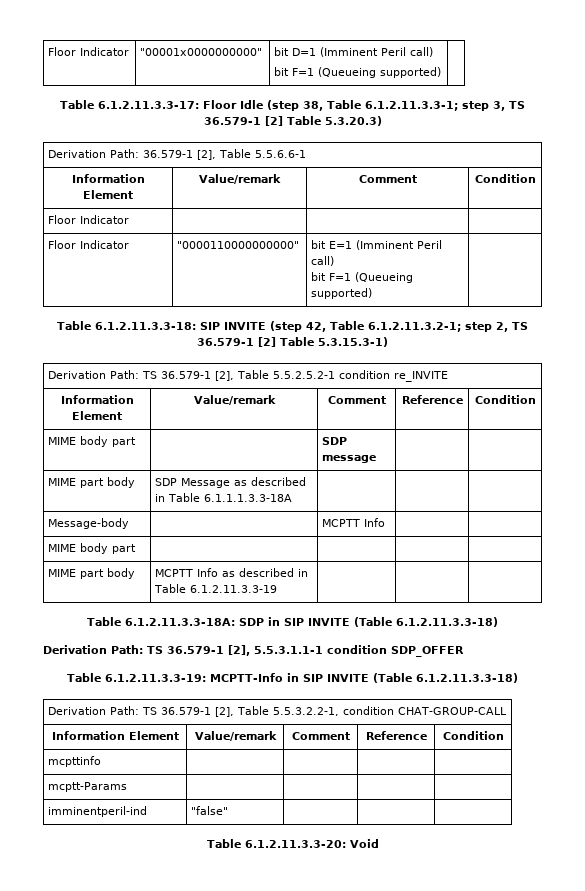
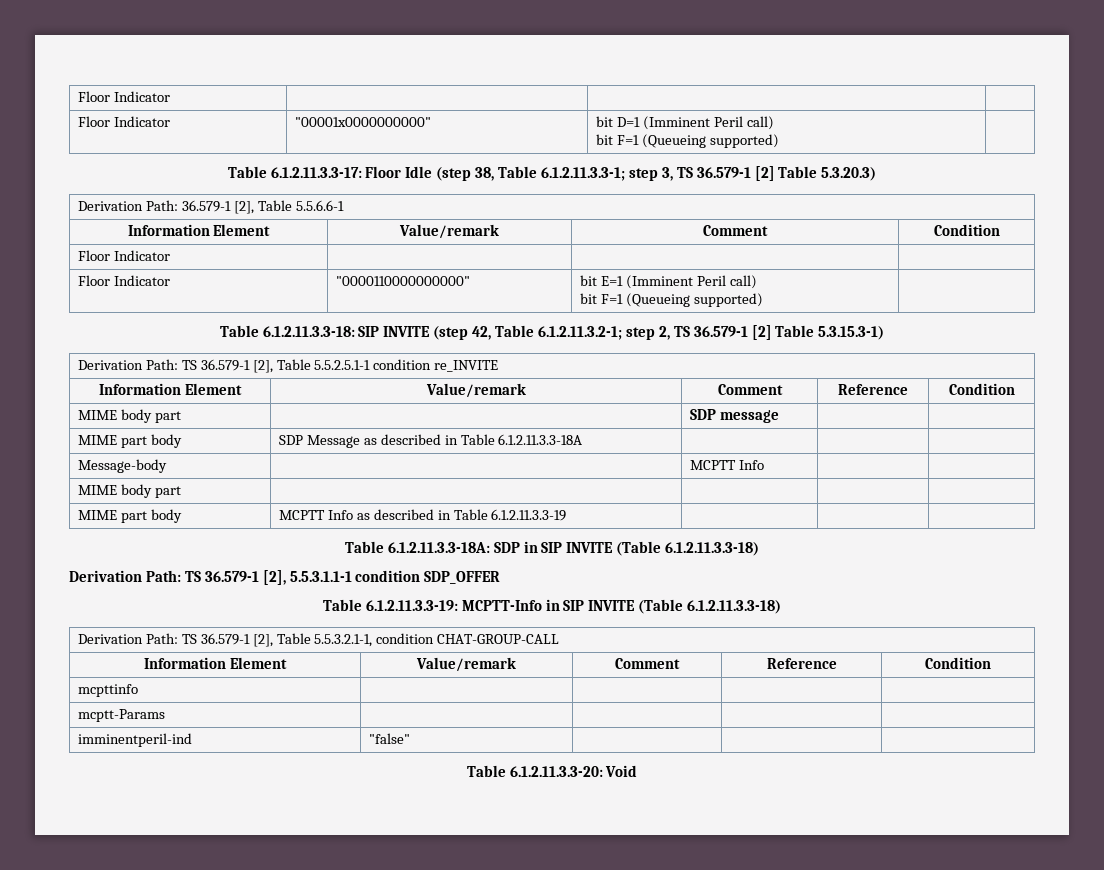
[48,47,130,56] Floor Indicator | -> [77,91,170,102] [77,116,170,127] Floor Indicator | | | // Floor Indicator |
[273,371,336,379] 5.5.2.5.2-1 -> [314,360,371,370] 5.5.2.5.1-1
[204,494,293,502] 6.1.1.1.3.3-18A -> [498,434,583,445] 6.1.2.11.3.3-18A
[273,707,340,716] 5.5.3.2.2-1, -> [314,634,373,647] 5.5.3.2.1-1,

